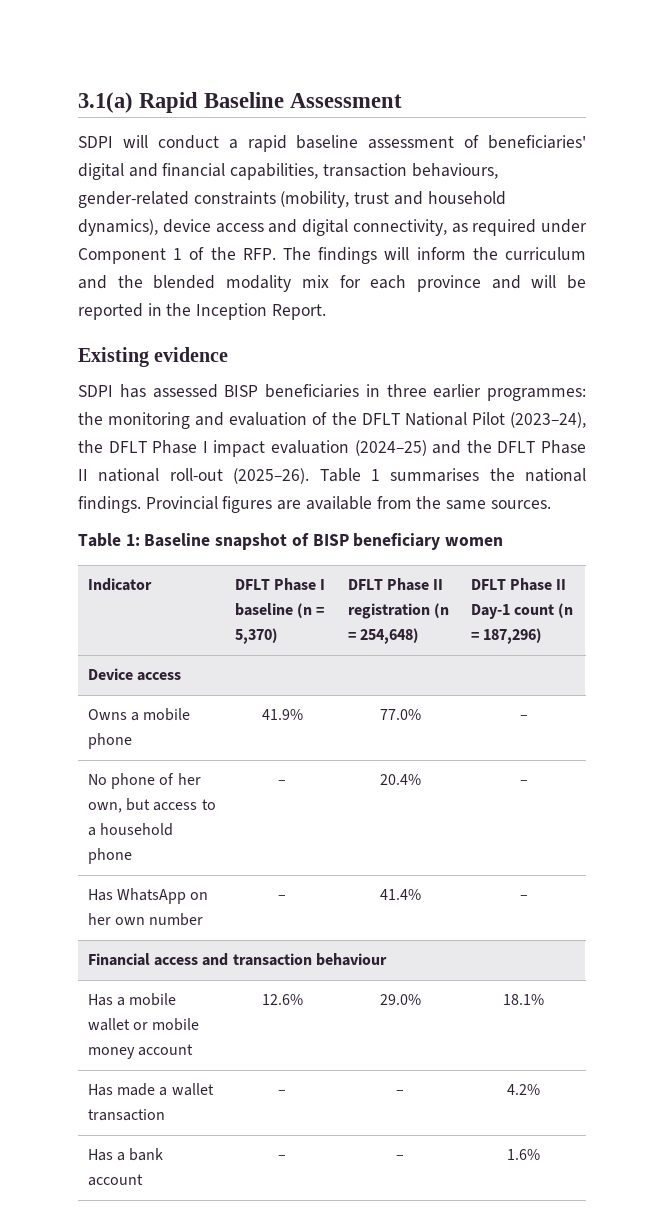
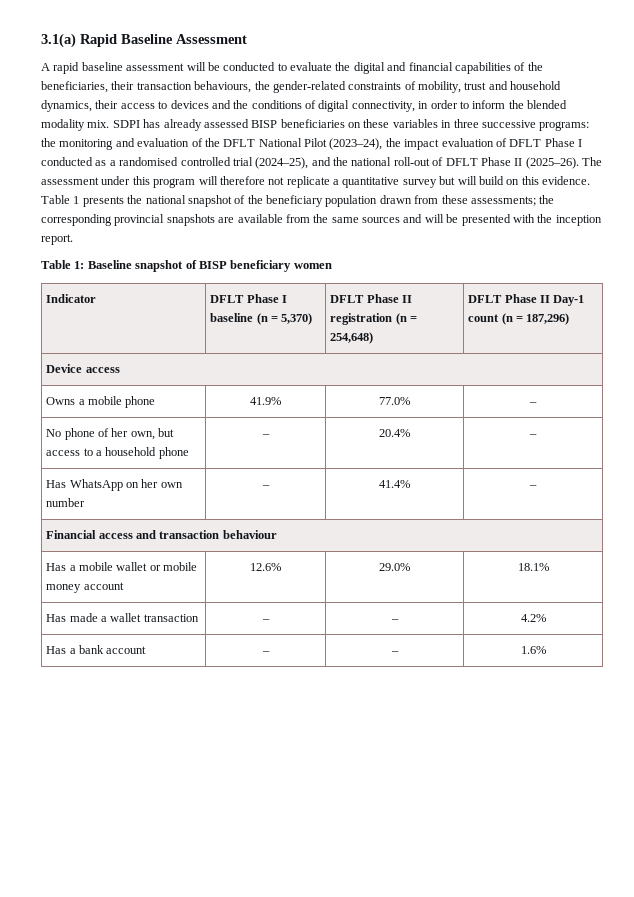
[78,135,586,152] [78,163,319,180] SDPI will conduct a rapid baseline assessment of beneficiaries' digital and financial capabilities, -> [41,62,543,74] [41,81,135,93] A rapid baseline assessment will be conducted to evaluate the digital and financial capabilities of the beneficiaries, their
(498, 171) none -> [254,81,270,90] the
[280,191,350,208] (mobility, -> [404,81,461,93] of mobility,
[78,219,587,236] [78,247,586,264] [78,275,586,292] [78,303,326,320] [78,347,229,367] dynamics), device access and digital connectivity, as required under Component 1 of the RFP. The findings will inform the curriculum and the blended modality mix for each province and will be reported in the Inception Report. // Existing evidence // -> [41,100,567,112] [41,119,110,131] dynamics, their access to devices and the conditions of digital connectivity, in order to inform the blended modality mix.
(146, 391) none -> [163,119,202,131] already
[365,384,586,401] in three earlier programmes: -> [348,119,590,131] on these variables in three successive programs:
[108,440,587,457] [78,468,310,484] DFLT Phase I impact evaluation (2024–25) and the DFLT Phase II national roll-out (2025–26). -> [404,138,582,150] [41,157,602,169] [41,176,590,188] impact evaluation of DFLT Phase I conducted as a randomised controlled trial (2024–25), and the national roll-out of DFLT Phase II (2025–26). The assessment under this program will therefore not replicate a quantitative survey but will build on this evidence.
[390,468,586,482] [78,496,273,513] summarises the national findings. Provincial figures -> [82,195,555,207] [41,214,215,226] presents the national snapshot of the beneficiary population drawn from these assessments; the corresponding provincial snapshots
[490,500,551,509] sources. -> [362,214,602,226] [41,234,73,245] sources and will be presented with the inception report.

